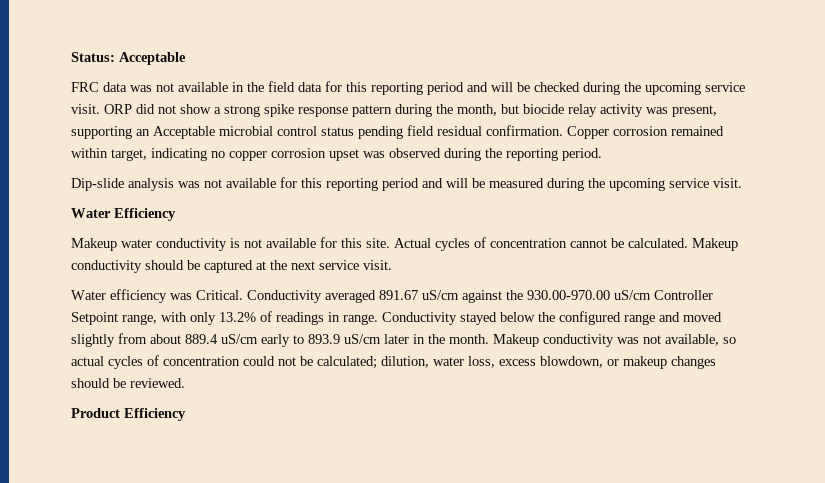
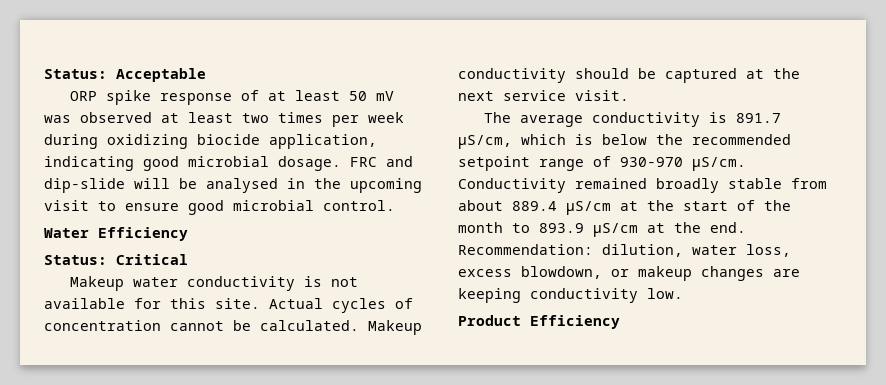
[71,81,745,95] [71,104,717,117] [71,125,724,139] [71,148,602,161] [71,177,742,191] FRC data was not available in the field data for this reporting period and will be checked during the upcoming service visit. ORP did not show a strong spike response pattern during the month, but biocide relay activity was present, supporting an Acceptable microbial control status pending field residual confirmation. Copper corrosion remained within target, indicating no copper corrosion upset was observed during the reporting period. // Dip-slide analysis was not available for this reporting period and will be measured during the upcoming service visit. -> [69,90,394,105] [44,112,404,127] [44,134,377,149] [44,156,413,171] [44,178,422,193] [44,200,395,215] ORP spike response of at least 50 mV was observed at least two times per week during oxidizing biocide application, indicating good microbial dosage. FRC and dip-slide will be analysed in the upcoming visit to ensure good microbial control.
(176, 214) none -> [44,254,188,265] // Status: Critical
[71,289,713,303] [71,311,722,325] [71,333,736,347] [71,355,377,369] Water efficiency was Critical. Conductivity averaged 891.67 uS/cm against the 930.00-970.00 uS/cm Controller Setpoint range, with only 13.2% of readings in range. Conductivity stayed below the configured range and moved slightly from about 889.4 uS/cm early to 893.9 uS/cm later in the month. Makeup conductivity was not available, so actual cycles of concentration could not be calculated; -> [483,112,781,127] [458,134,791,149] [458,156,746,171] [458,178,827,193] [458,200,791,215] [458,222,746,237] [458,244,593,255] The average conductivity is 891.7 µS/cm, which is below the recommended setpoint range of 930-970 µS/cm. Conductivity remained broadly stable from about 889.4 µS/cm at the start of the month to 893.9 µS/cm at the end. Recommendation:
[71,378,185,388] should be reviewed. -> [773,269,800,277] [458,288,683,303] are keeping conductivity low.

